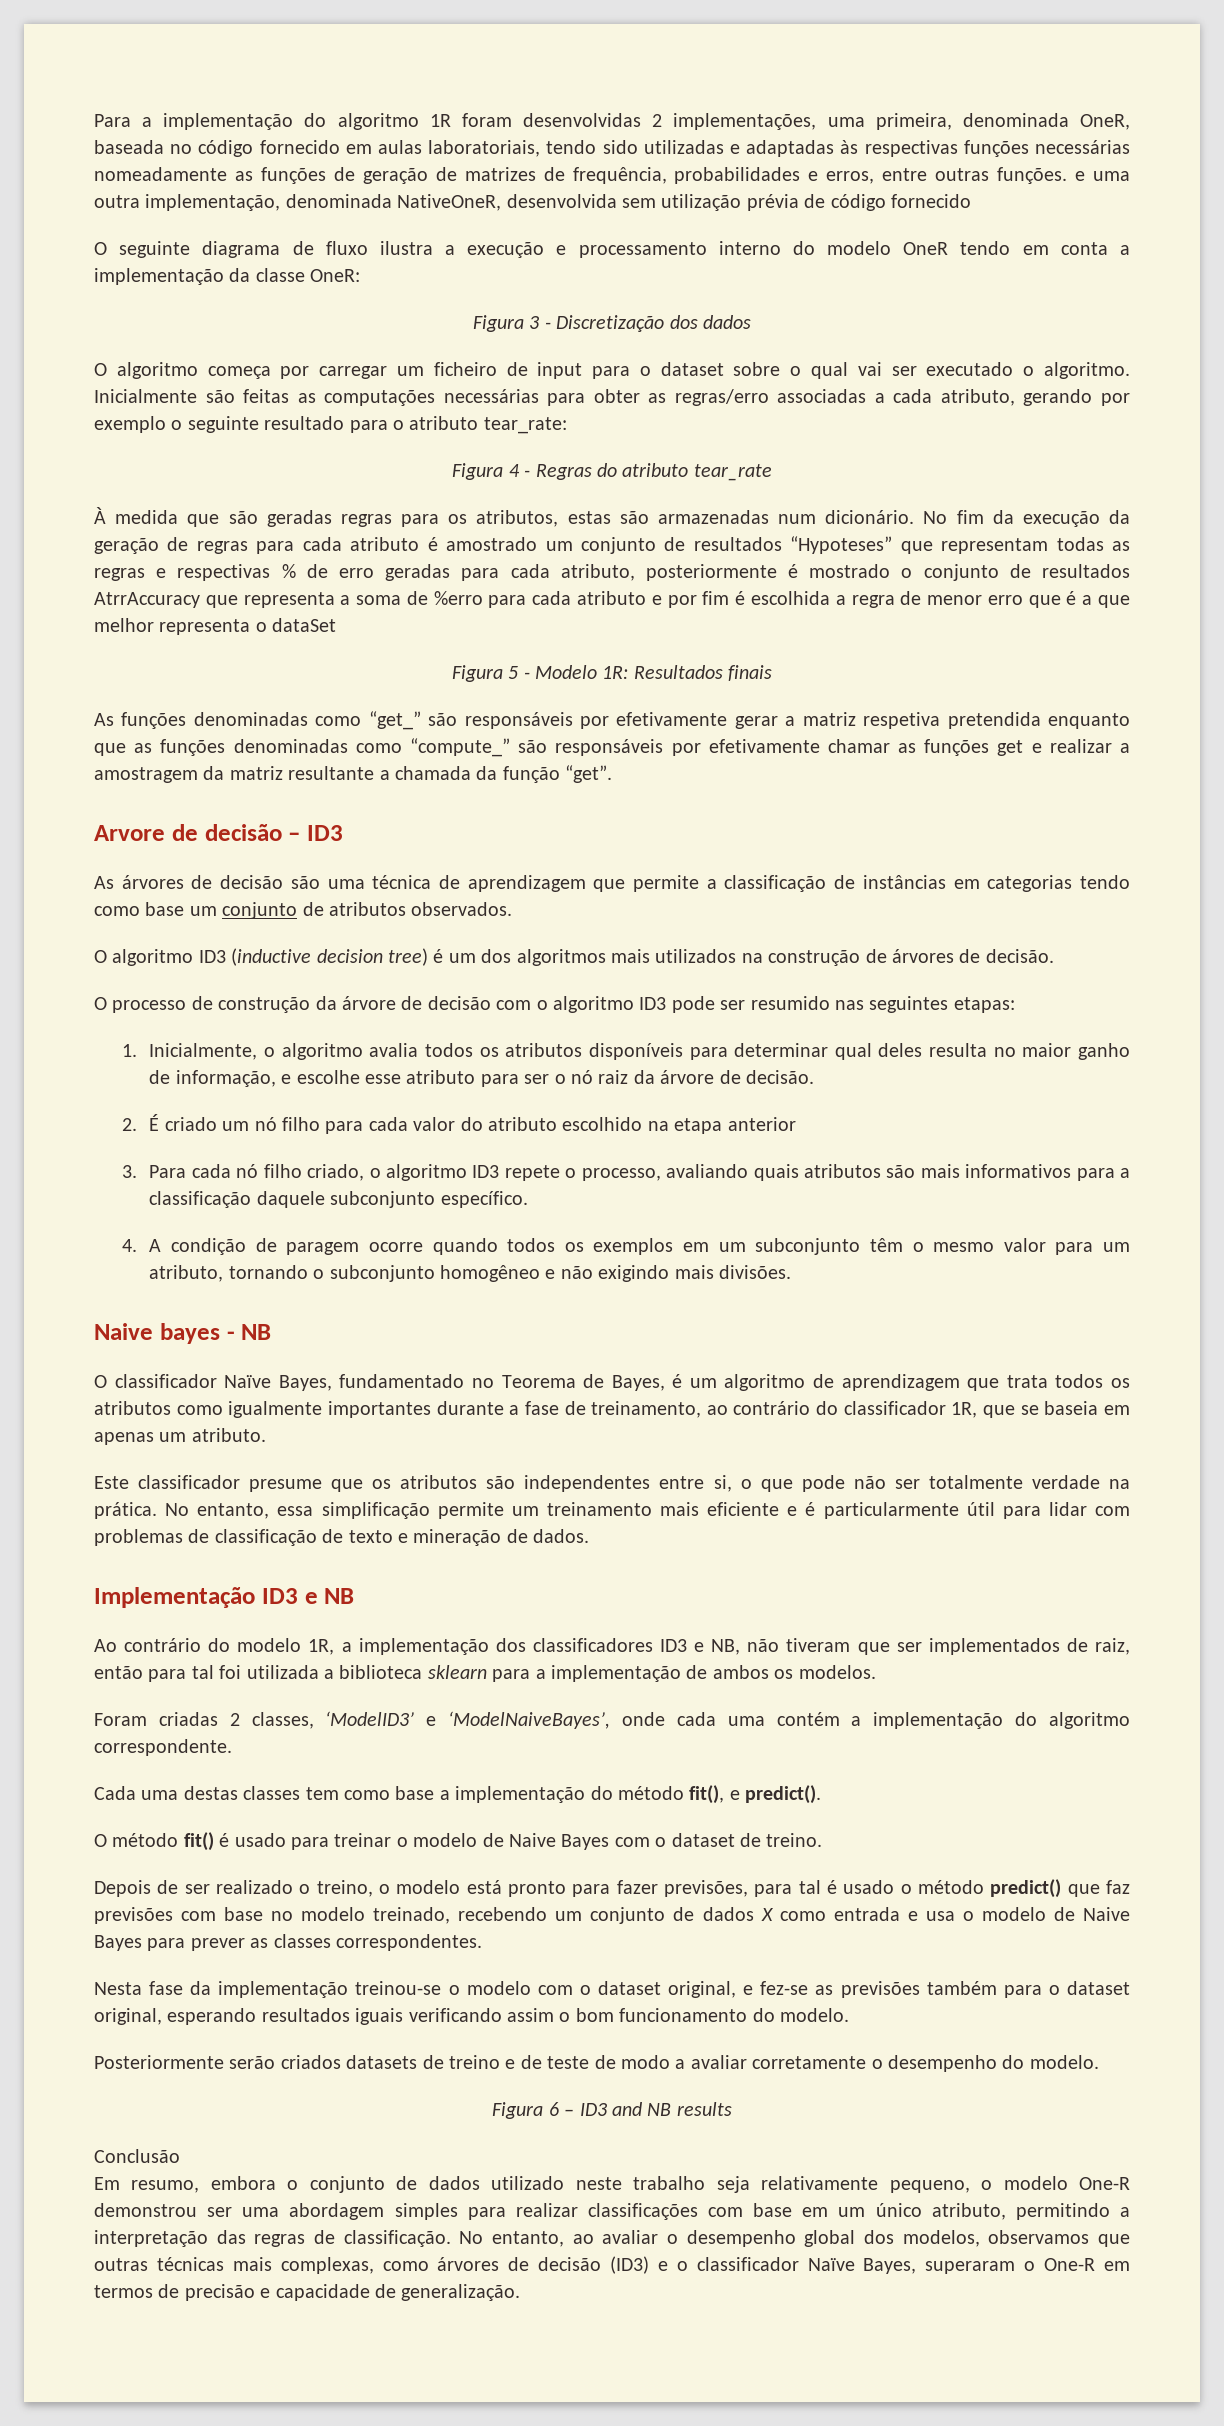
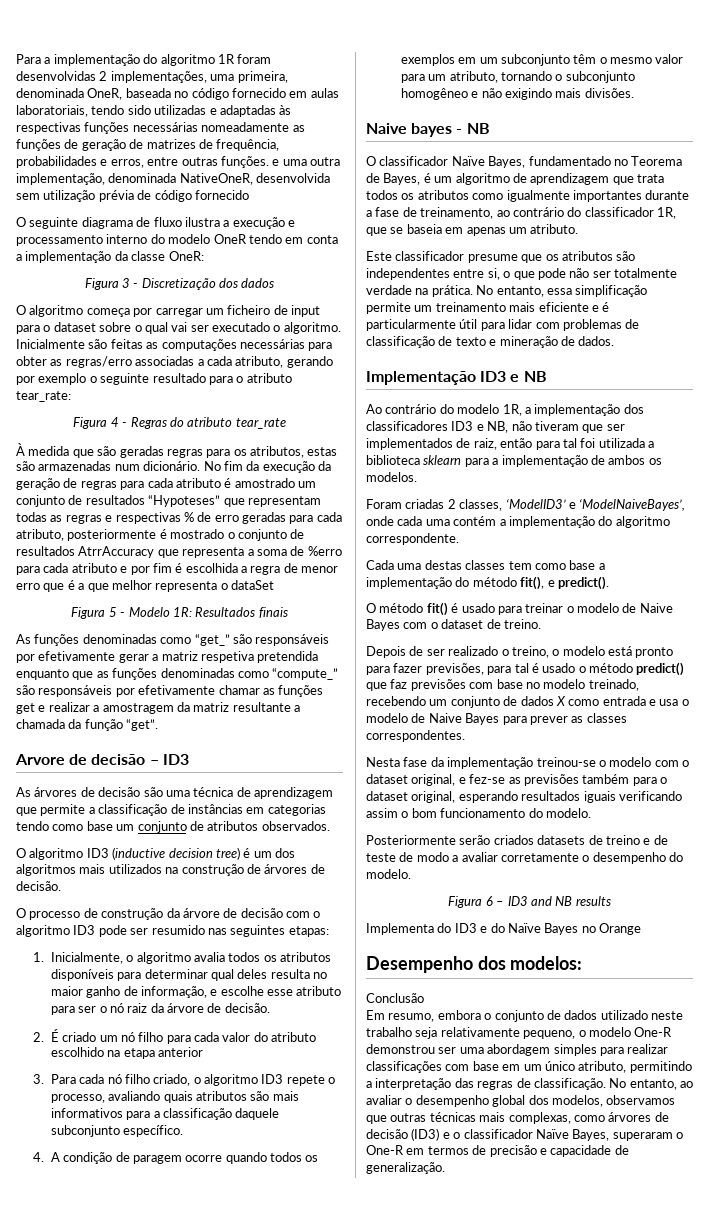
(732, 2109) none -> [366,923,641,935] [366,956,583,973] // Implementa do ID3 e do Naïve Bayes no Orange // Desempenho dos modelos:

